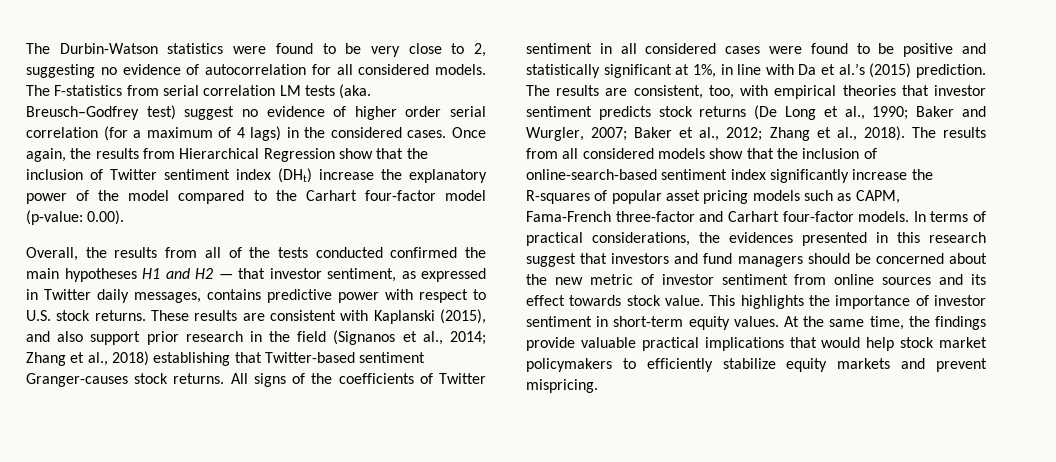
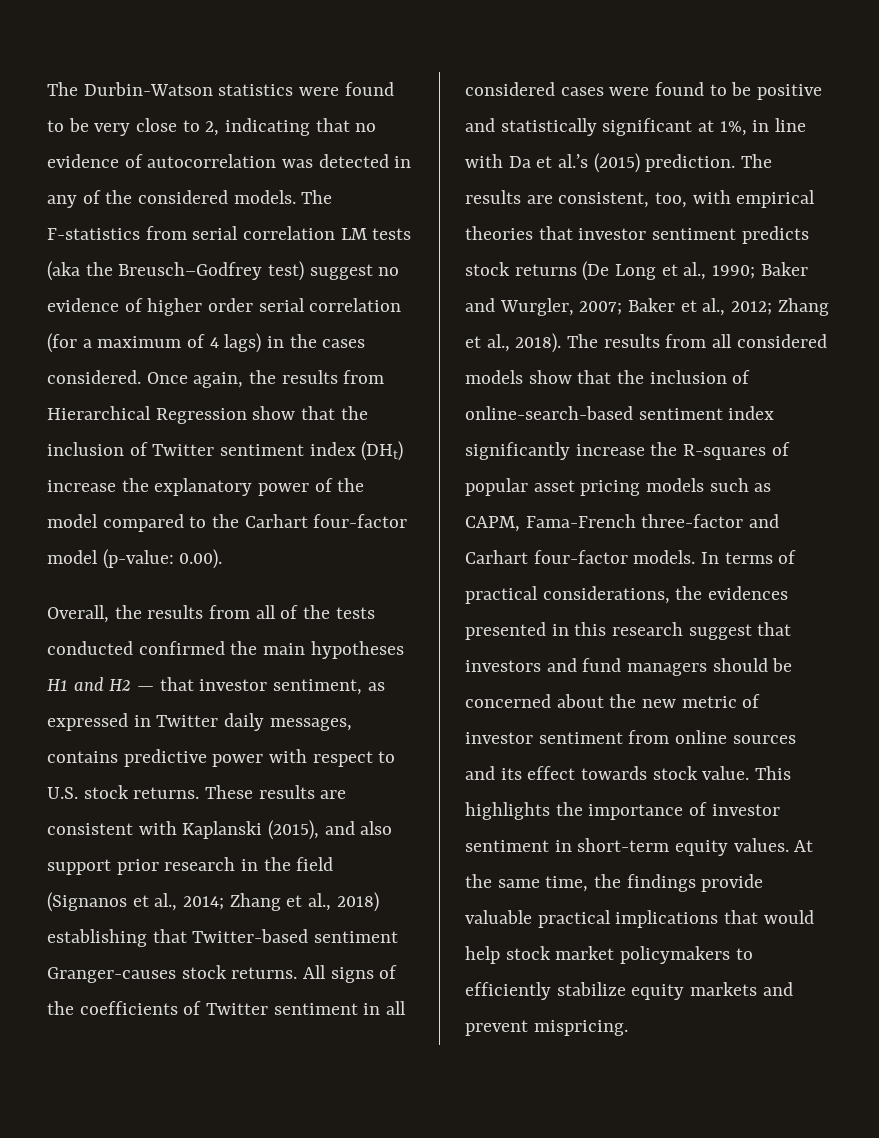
[26,64,95,78] suggesting -> [225,118,350,136] indicating that
[311,64,353,75] for all -> [282,154,412,168] [47,190,133,208] was detected in any of the
[339,84,372,99] (aka. -> [47,261,113,281] (aka the
[330,127,447,138] considered cases. -> [322,339,366,348] [47,370,141,384] cases considered.

